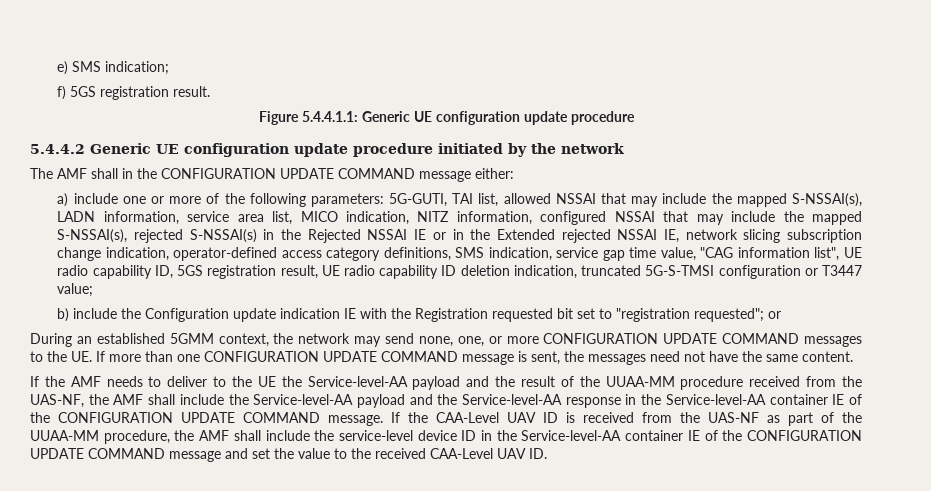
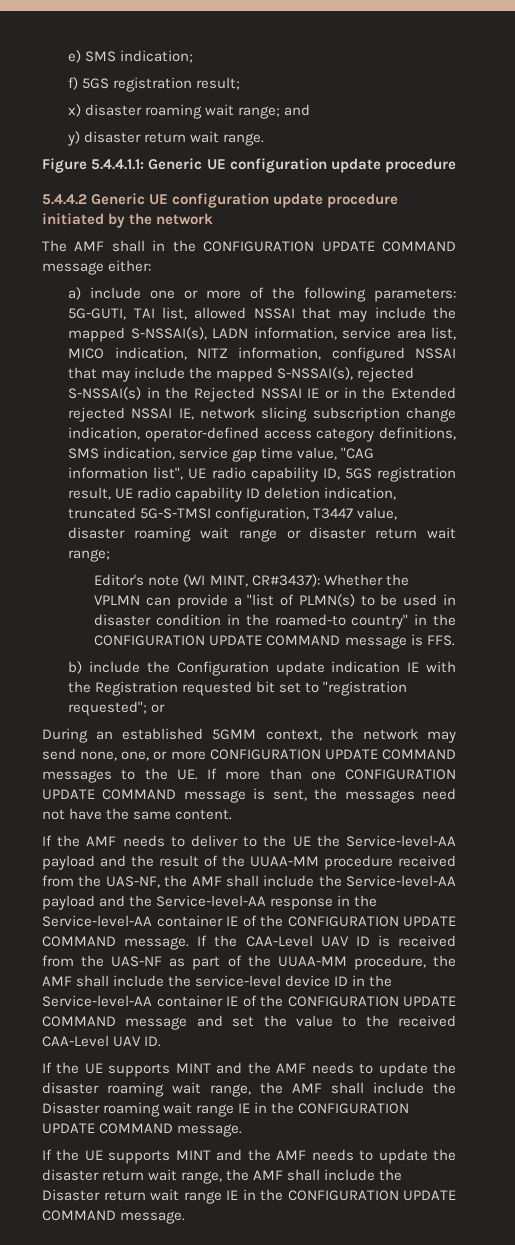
[173,86,211,97] result. -> [196,77,241,90] [68,104,311,119] [67,131,265,146] result; // x) disaster roaming wait range; and // y) disaster return wait range.
[718,265,863,279] [57,283,94,297] configuration or T3447 value; -> [215,507,398,522] [68,527,457,542] [68,549,111,562] [94,574,409,587] [94,594,457,609] [94,614,456,629] [94,634,455,649] configuration, T3447 value, disaster roaming wait range or disaster return wait range; // Editor's note (WI MINT, CR#3437): Whether the VPLMN can provide a "list of PLMN(s) to be used in disaster condition in the roamed-to country" in the CONFIGURATION UPDATE COMMAND message is FFS.
(547, 453) none -> [42,1062,456,1077] [42,1082,456,1097] [42,1102,410,1117] [42,1123,243,1137] [42,1149,456,1164] [42,1169,403,1184] [42,1189,456,1204] [42,1210,186,1224] // If the UE supports MINT and the AMF needs to update the disaster roaming wait range, the AMF shall include the Disaster roaming wait range IE in the CONFIGURATION UPDATE COMMAND message. // If the UE supports MINT and the AMF needs to update the disaster return wait range, the AMF shall include the Disaster return wait range IE in the CONFIGURATION UPDATE COMMAND message.

